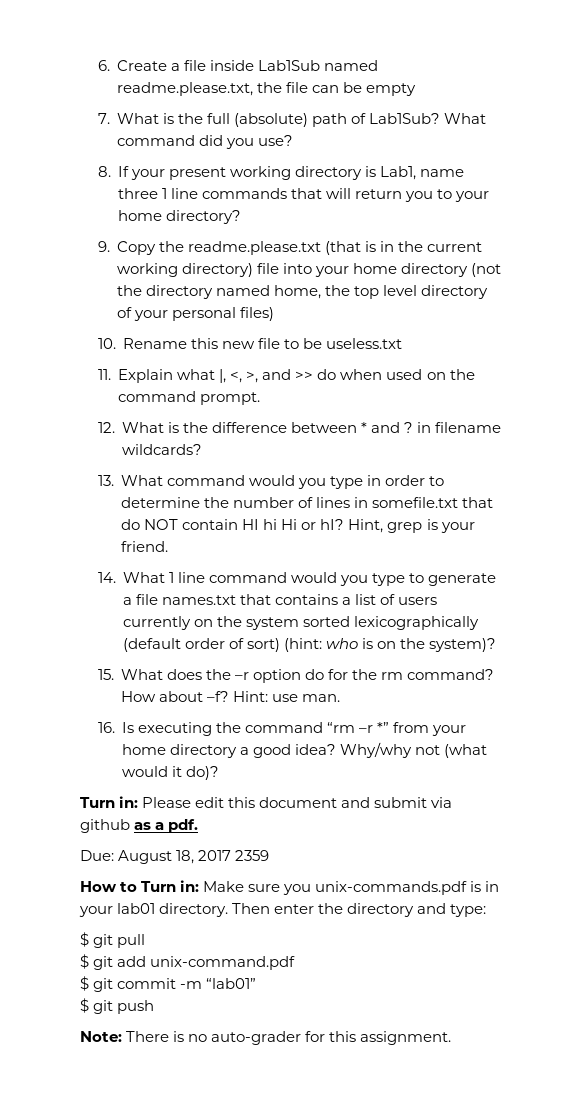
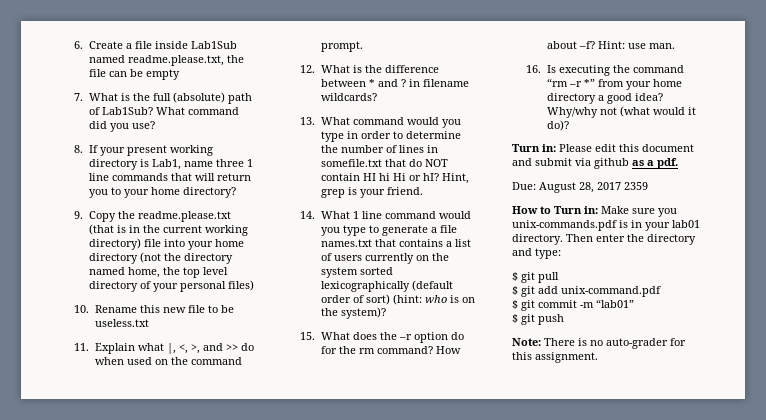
[176,850,195,864] 18, -> [579,182,594,193] 28,

